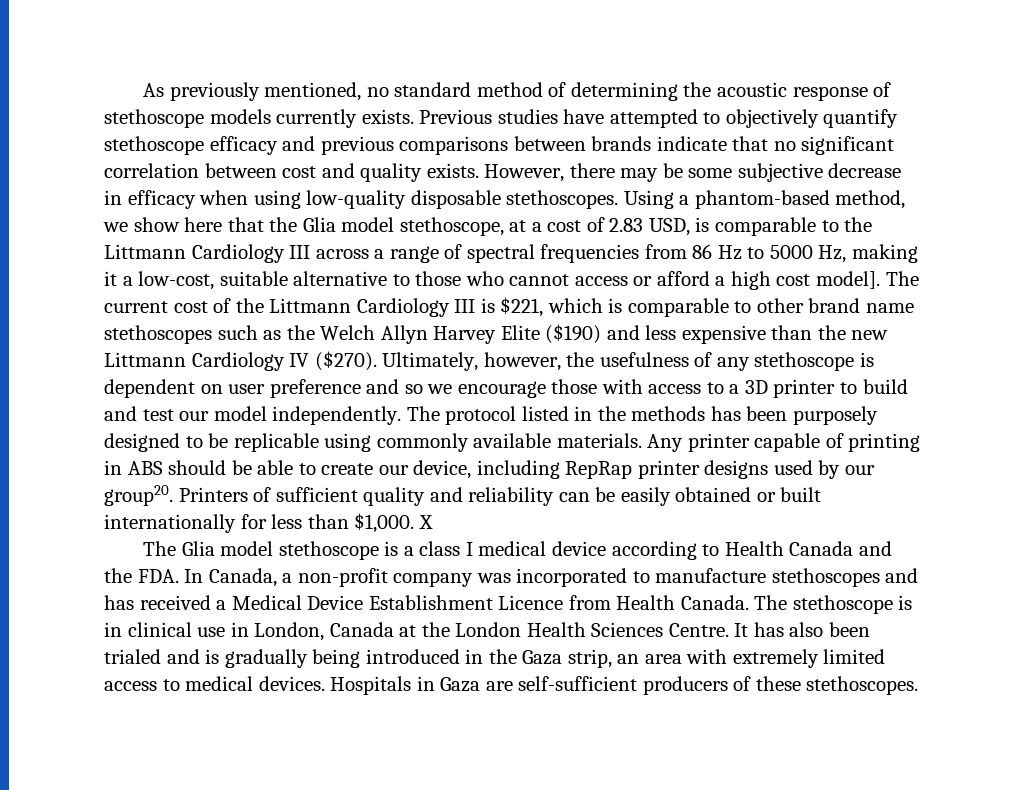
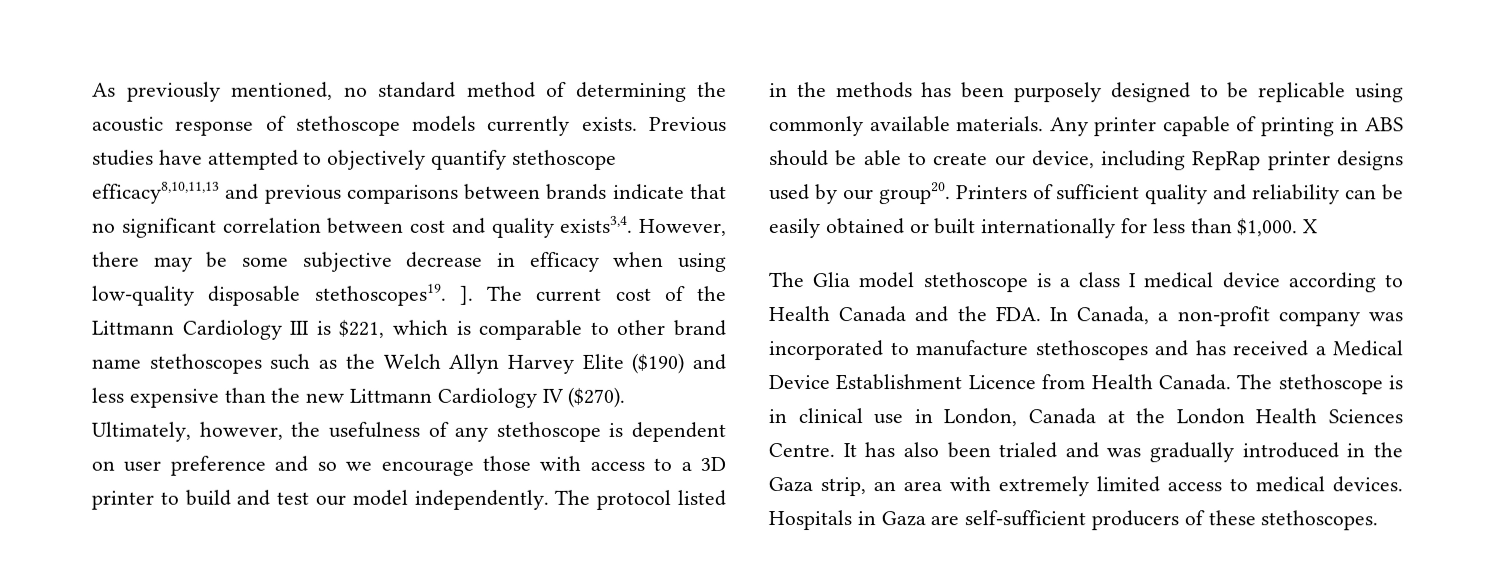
[209,136,278,155] efficacy -> [92,181,220,204] efficacy8,10,11,13
[426,163,479,178] exists. -> [560,215,634,233] exists3,4.
[506,190,906,209] [103,217,873,236] [104,244,919,263] [104,271,881,290] stethoscopes. Using a phantom-based method, we show here that the Glia model stethoscope, at a cost of 2.83 USD, is comparable to the Littmann Cardiology III across a range of spectral frequencies from 86 Hz to 5000 Hz, making it a low-cost, suitable alternative to those who cannot access or afford a high cost model]. -> [313,283,474,306] stethoscopes19. ].
[205,649,361,668] is gradually being -> [1106,442,1235,463] was gradually

